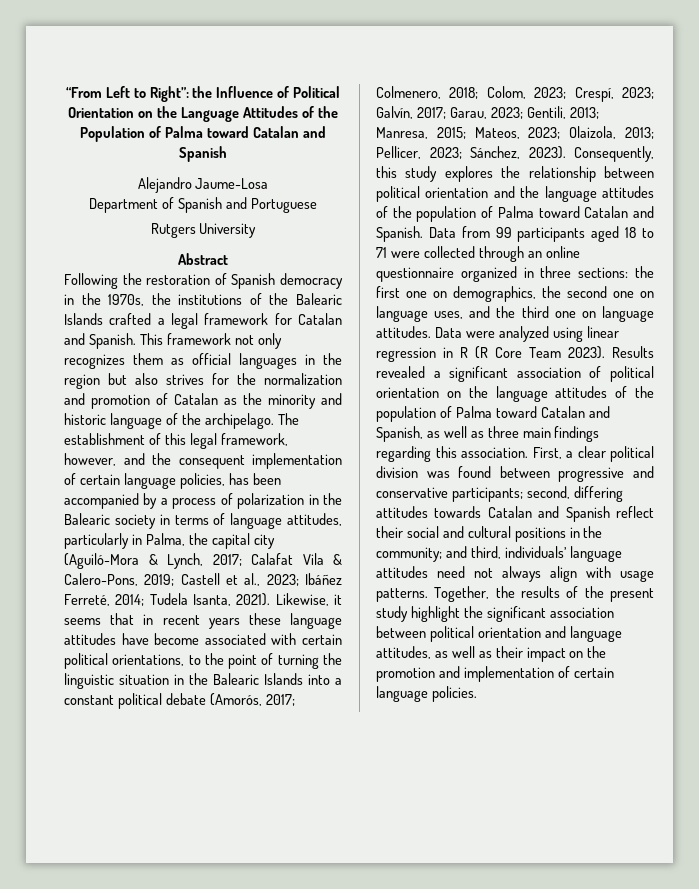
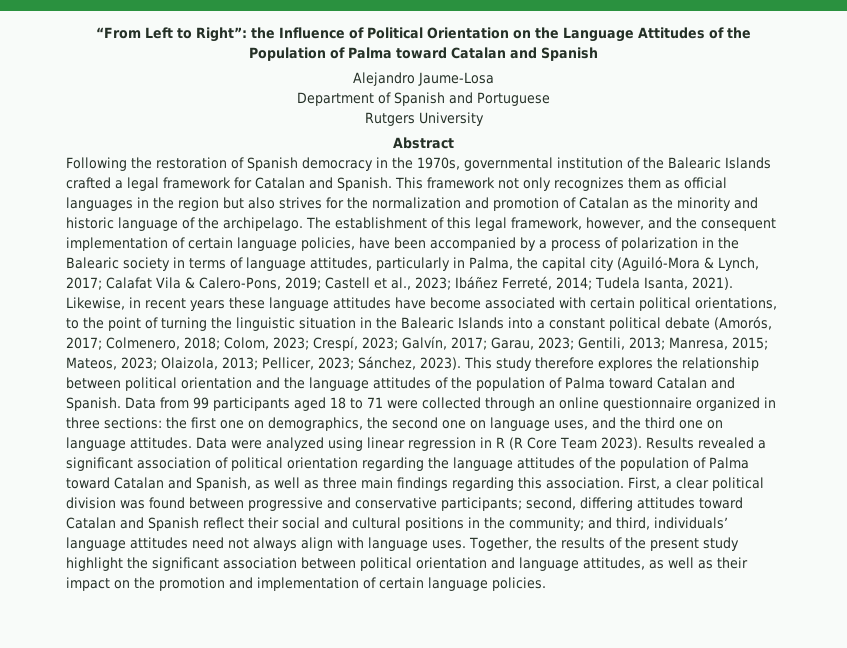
[151,293,243,305] the institutions -> [464,157,623,171] governmental institution
[228,473,249,485] has -> [359,237,390,249] have
[334,594,342,605] [64,613,135,625] it seems that -> (125, 303) none
[574,146,654,162] [376,166,438,182] Consequently, this study -> [464,357,594,371] This study therefore
[446,391,461,398] on -> [362,457,424,471] regarding
[434,506,482,518] towards -> [699,497,743,509] toward
[620,570,654,582] [376,588,428,602] usage patterns. -> [368,537,466,551] language uses.

